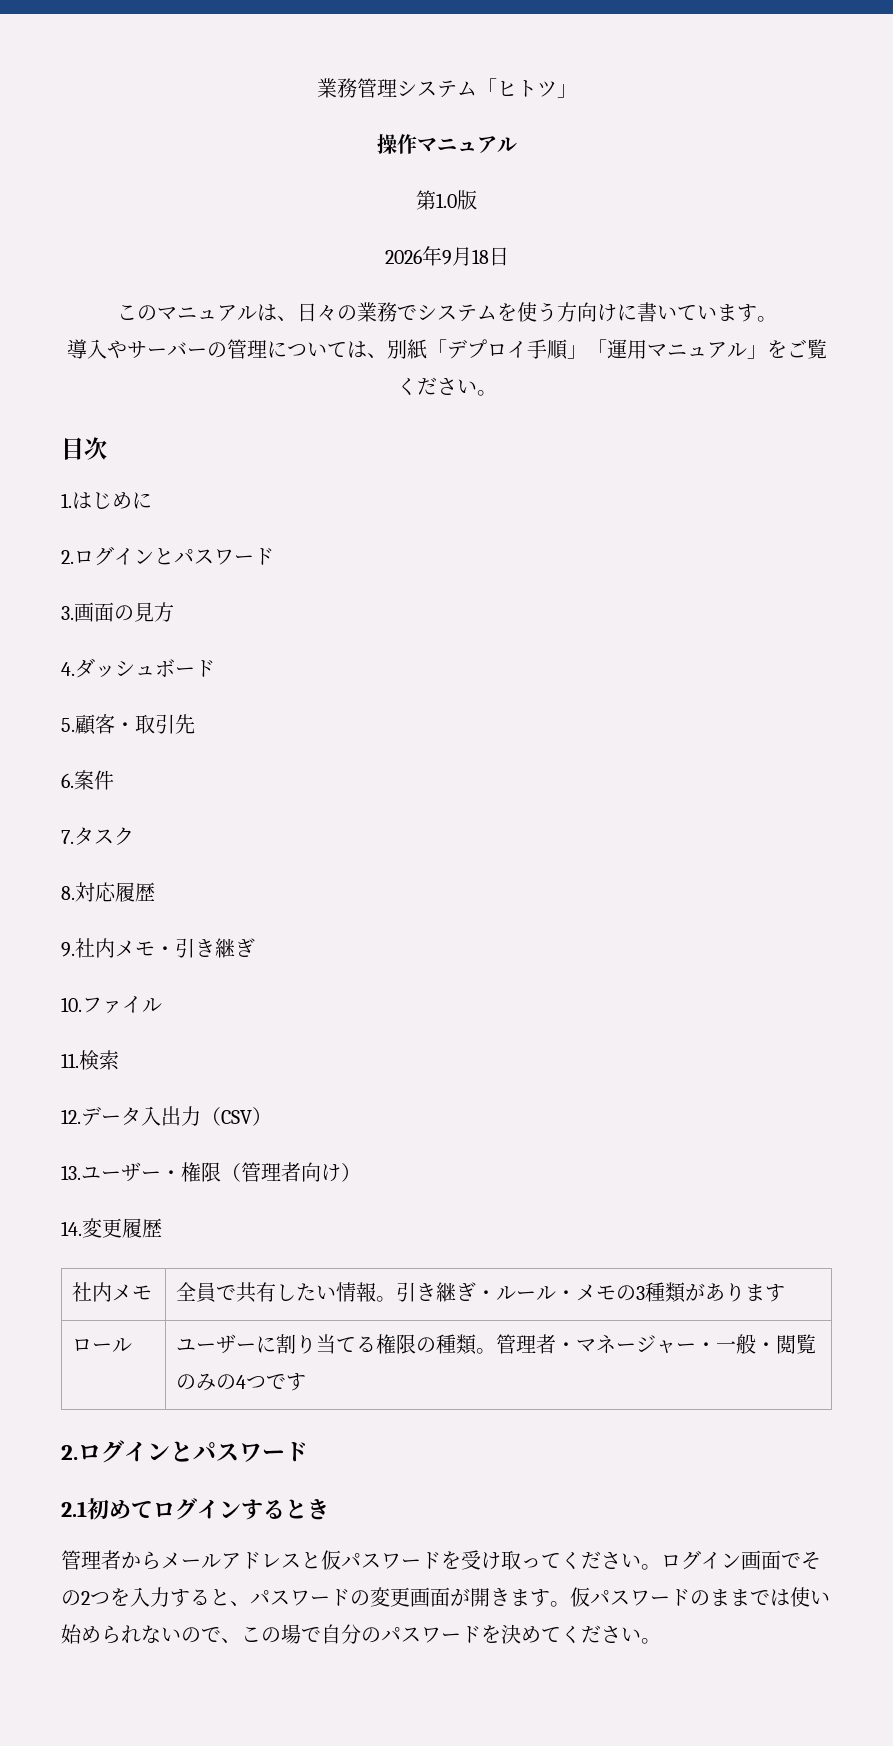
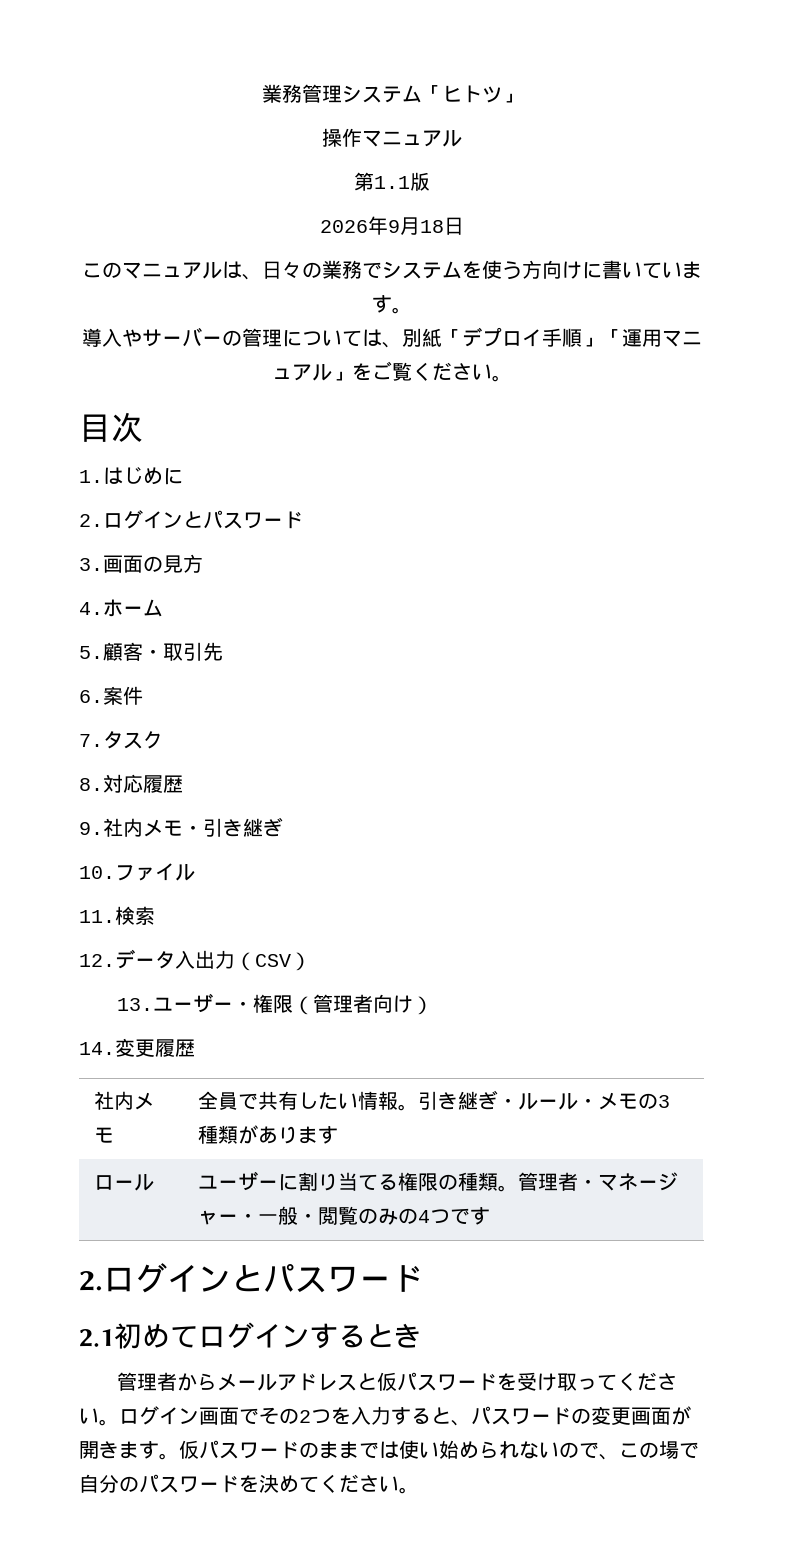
[436,193,457,208] 1.0 -> [373,176,410,189] 1.1
[75,658,215,678] ダッシュボード -> [103,599,163,617] ホーム

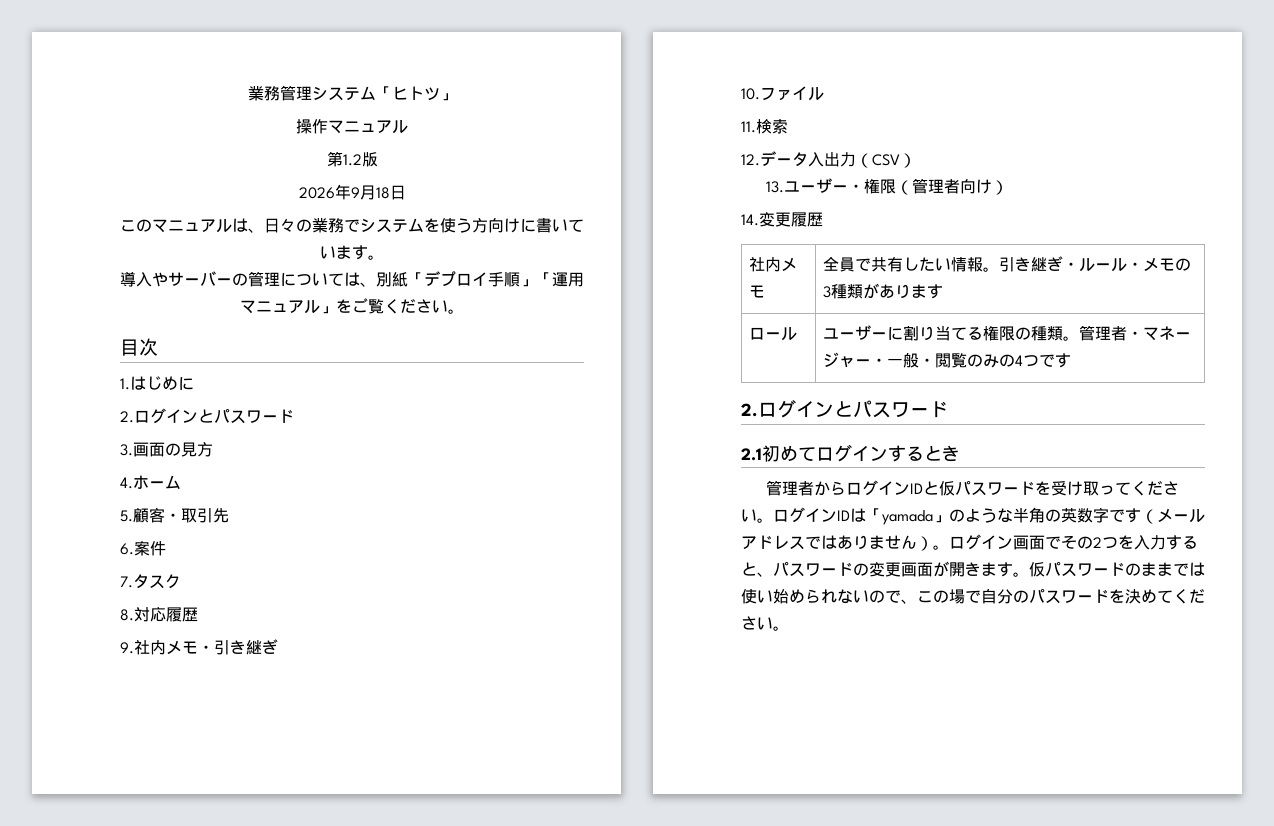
[373,176,410,189] 1.1 -> [342,154,362,166] 1.2
[216,1373,357,1391] メールアドレス -> [846,480,924,496] ログインID
(199, 1416) none -> [837,507,1205,525] [741,534,1013,551] IDは「yamada」のような半角の英数字です（メールアドレスではありません）。ログイン

